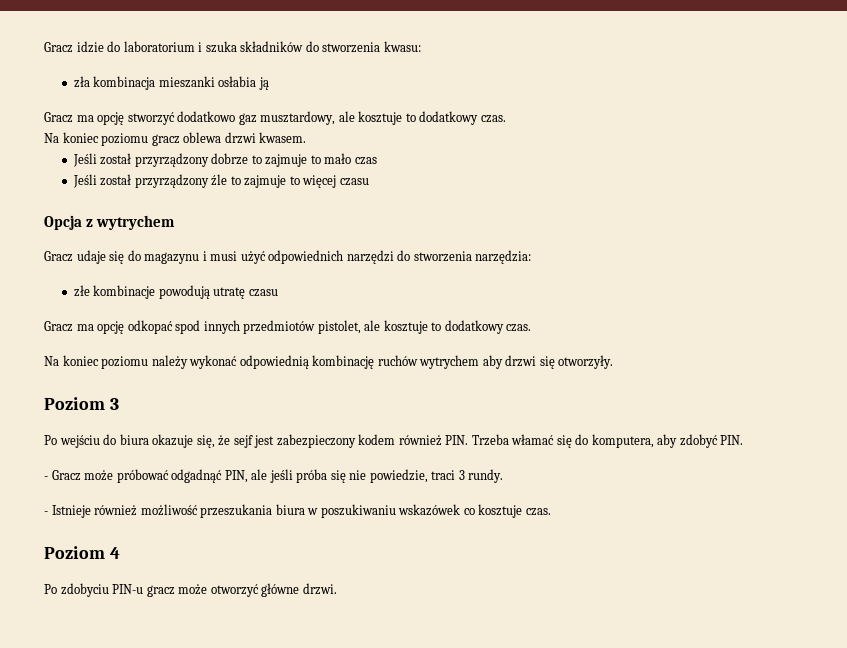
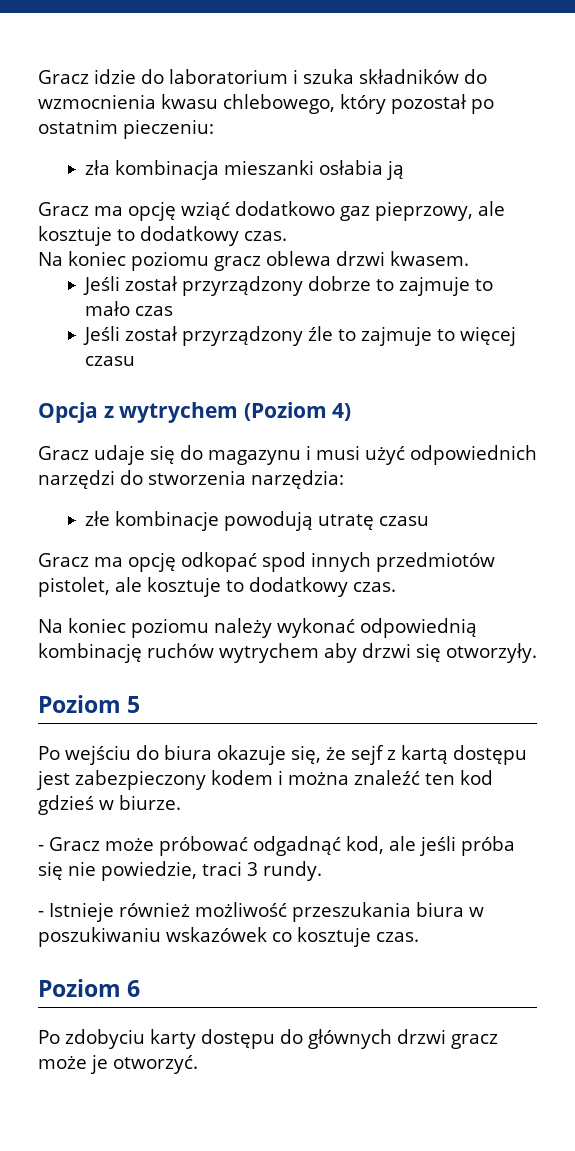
[322,41,421,53] stworzenia kwasu: -> [38,94,494,114] [38,119,214,139] wzmocnienia kwasu chlebowego, który pozostał po ostatnim pieczeniu:
[127,112,175,125] stworzyć -> [181,201,230,220] wziąć
[260,111,336,125] musztardowy, -> [375,201,473,221] pieprzowy,
(176, 222) none -> [243,402,352,421] (Poziom 4)
[109,398,119,410] 3 -> [127,696,141,713] 5
[254,434,744,448] jest zabezpieczony kodem również PIN. Trzeba włamać się do komputera, aby zdobyć PIN. -> [387,745,527,765] [36,770,493,790] [38,795,181,815] z kartą dostępu jest zabezpieczony kodem i można znaleźć ten kod gdzieś w biurze.
[224,470,248,483] PIN, -> [346,836,384,854] kod,
[109,547,120,559] 4 -> [127,980,141,997] 6
[112,583,337,597] PIN-u gracz może otworzyć główne drzwi. -> [150,1029,498,1049] [38,1054,198,1074] karty dostępu do głównych drzwi gracz może je otworzyć.

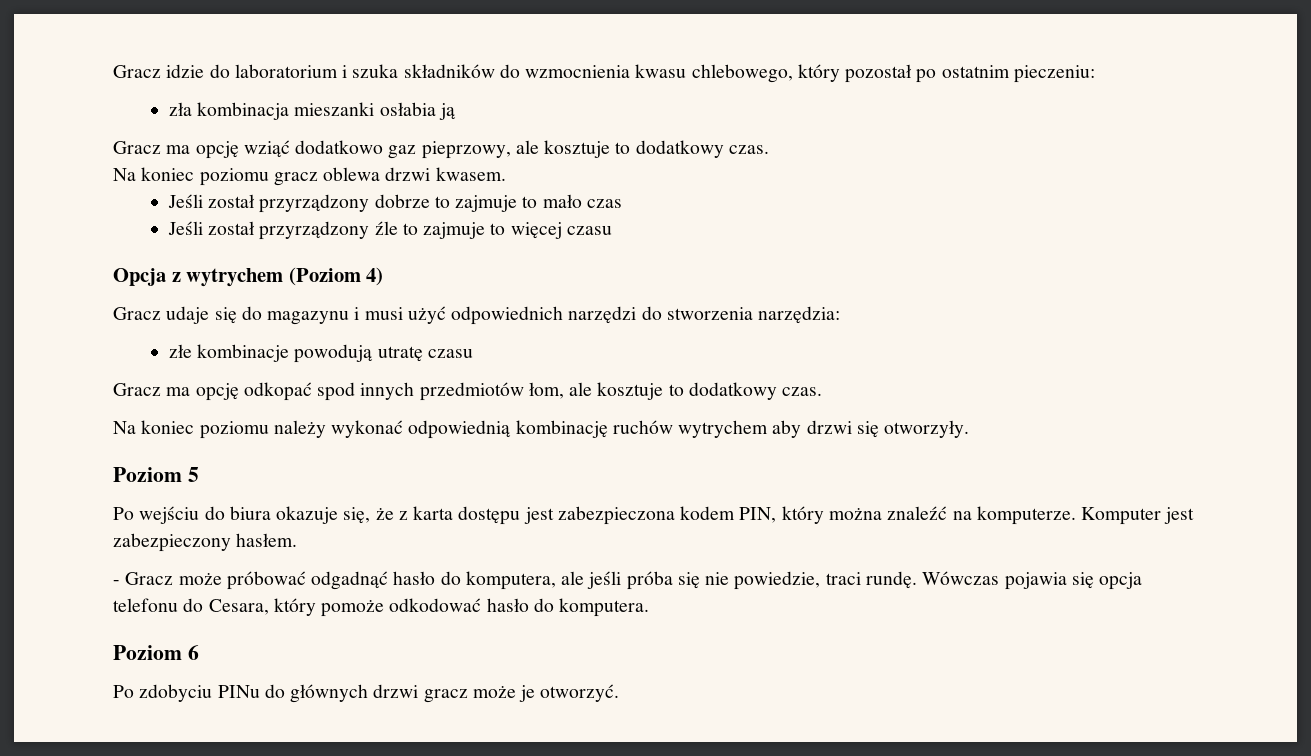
[38,577,110,597] pistolet, -> [528,382,564,399] łom,
[351,745,527,765] [36,770,493,790] [38,795,181,815] sejf z kartą dostępu jest zabezpieczony kodem i można znaleźć ten kod gdzieś w biurze. -> [398,506,1195,525] [113,533,298,552] z karta dostępu jest zabezpieczona kodem PIN, który można znaleźć na komputerze. Komputer jest zabezpieczony hasłem.
[346,836,384,854] kod, -> [393,571,556,590] hasło do komputera,
[247,861,322,881] [38,902,484,922] [38,927,419,947] 3 rundy. // - Istnieje również możliwość przeszukania biura w poszukiwaniu wskazówek co kosztuje czas. -> [865,571,1143,590] [113,598,650,617] rundę. Wówczas pojawia się opcja telefonu do Cesara, który pomoże odkodować hasło do komputera.
[150,1029,275,1049] karty dostępu -> [217,685,260,698] PINu

